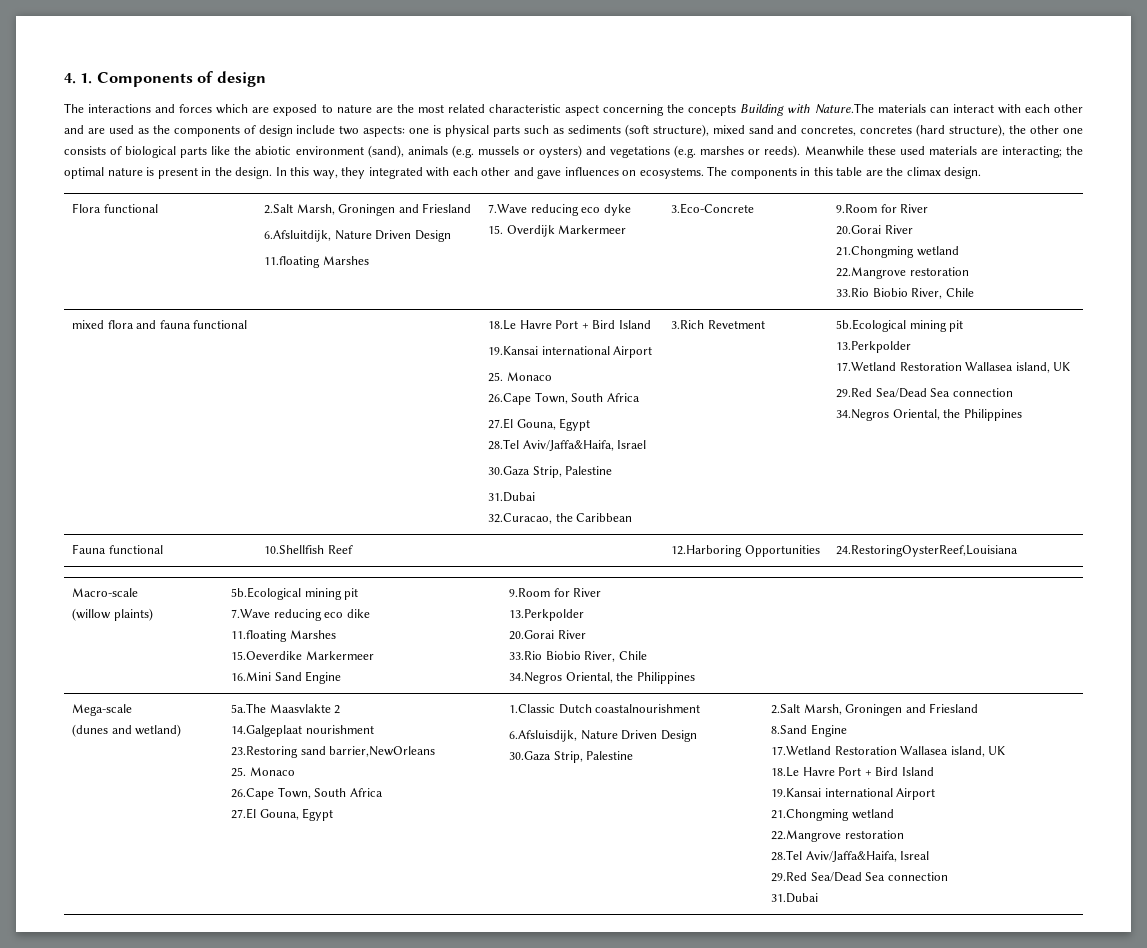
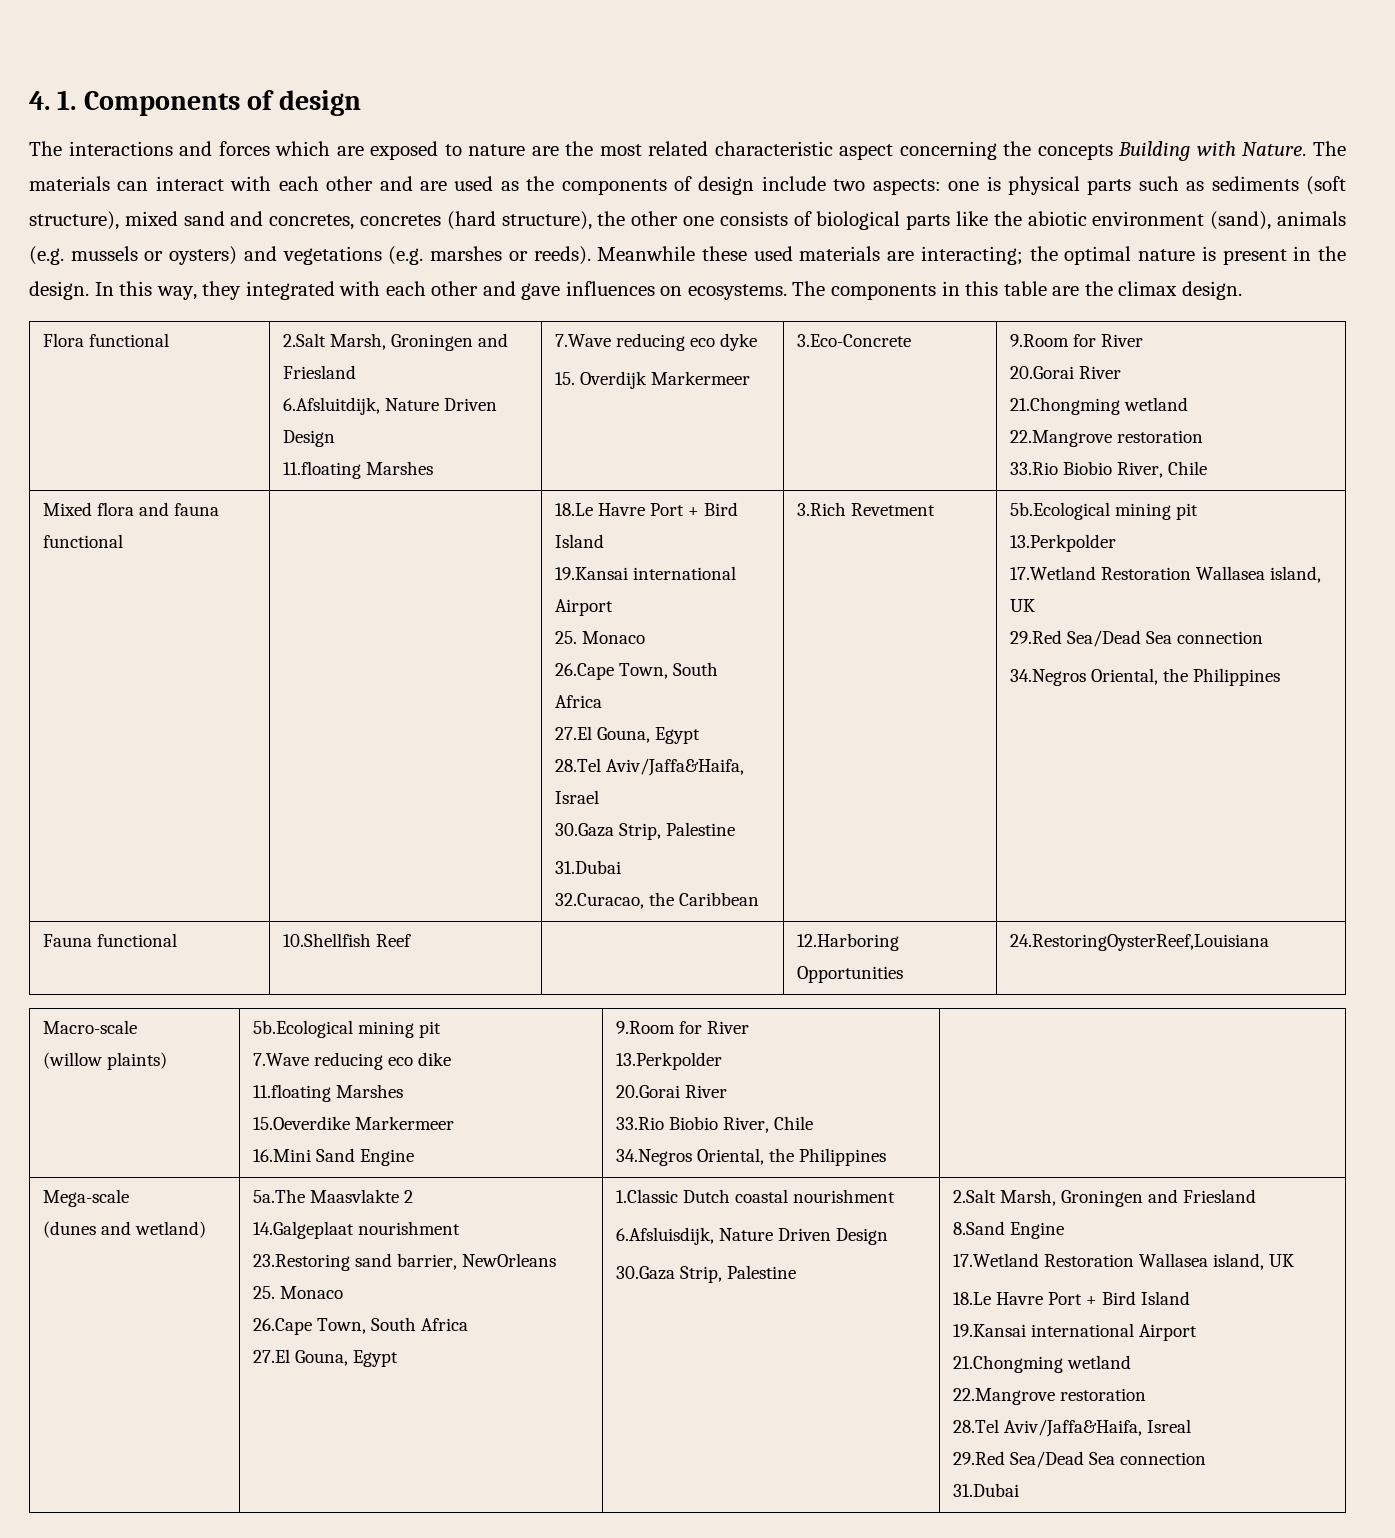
[814,103,874,114] Nature.The -> [1242,141,1347,156] Nature. The
[72,320,105,329] mixed -> [43,502,93,516] Mixed
[329,746,436,757] barrier,NewOrleans -> [397,1253,557,1270] barrier, NewOrleans
[595,704,701,713] coastalnourishment -> [735,1189,896,1203] coastal nourishment

